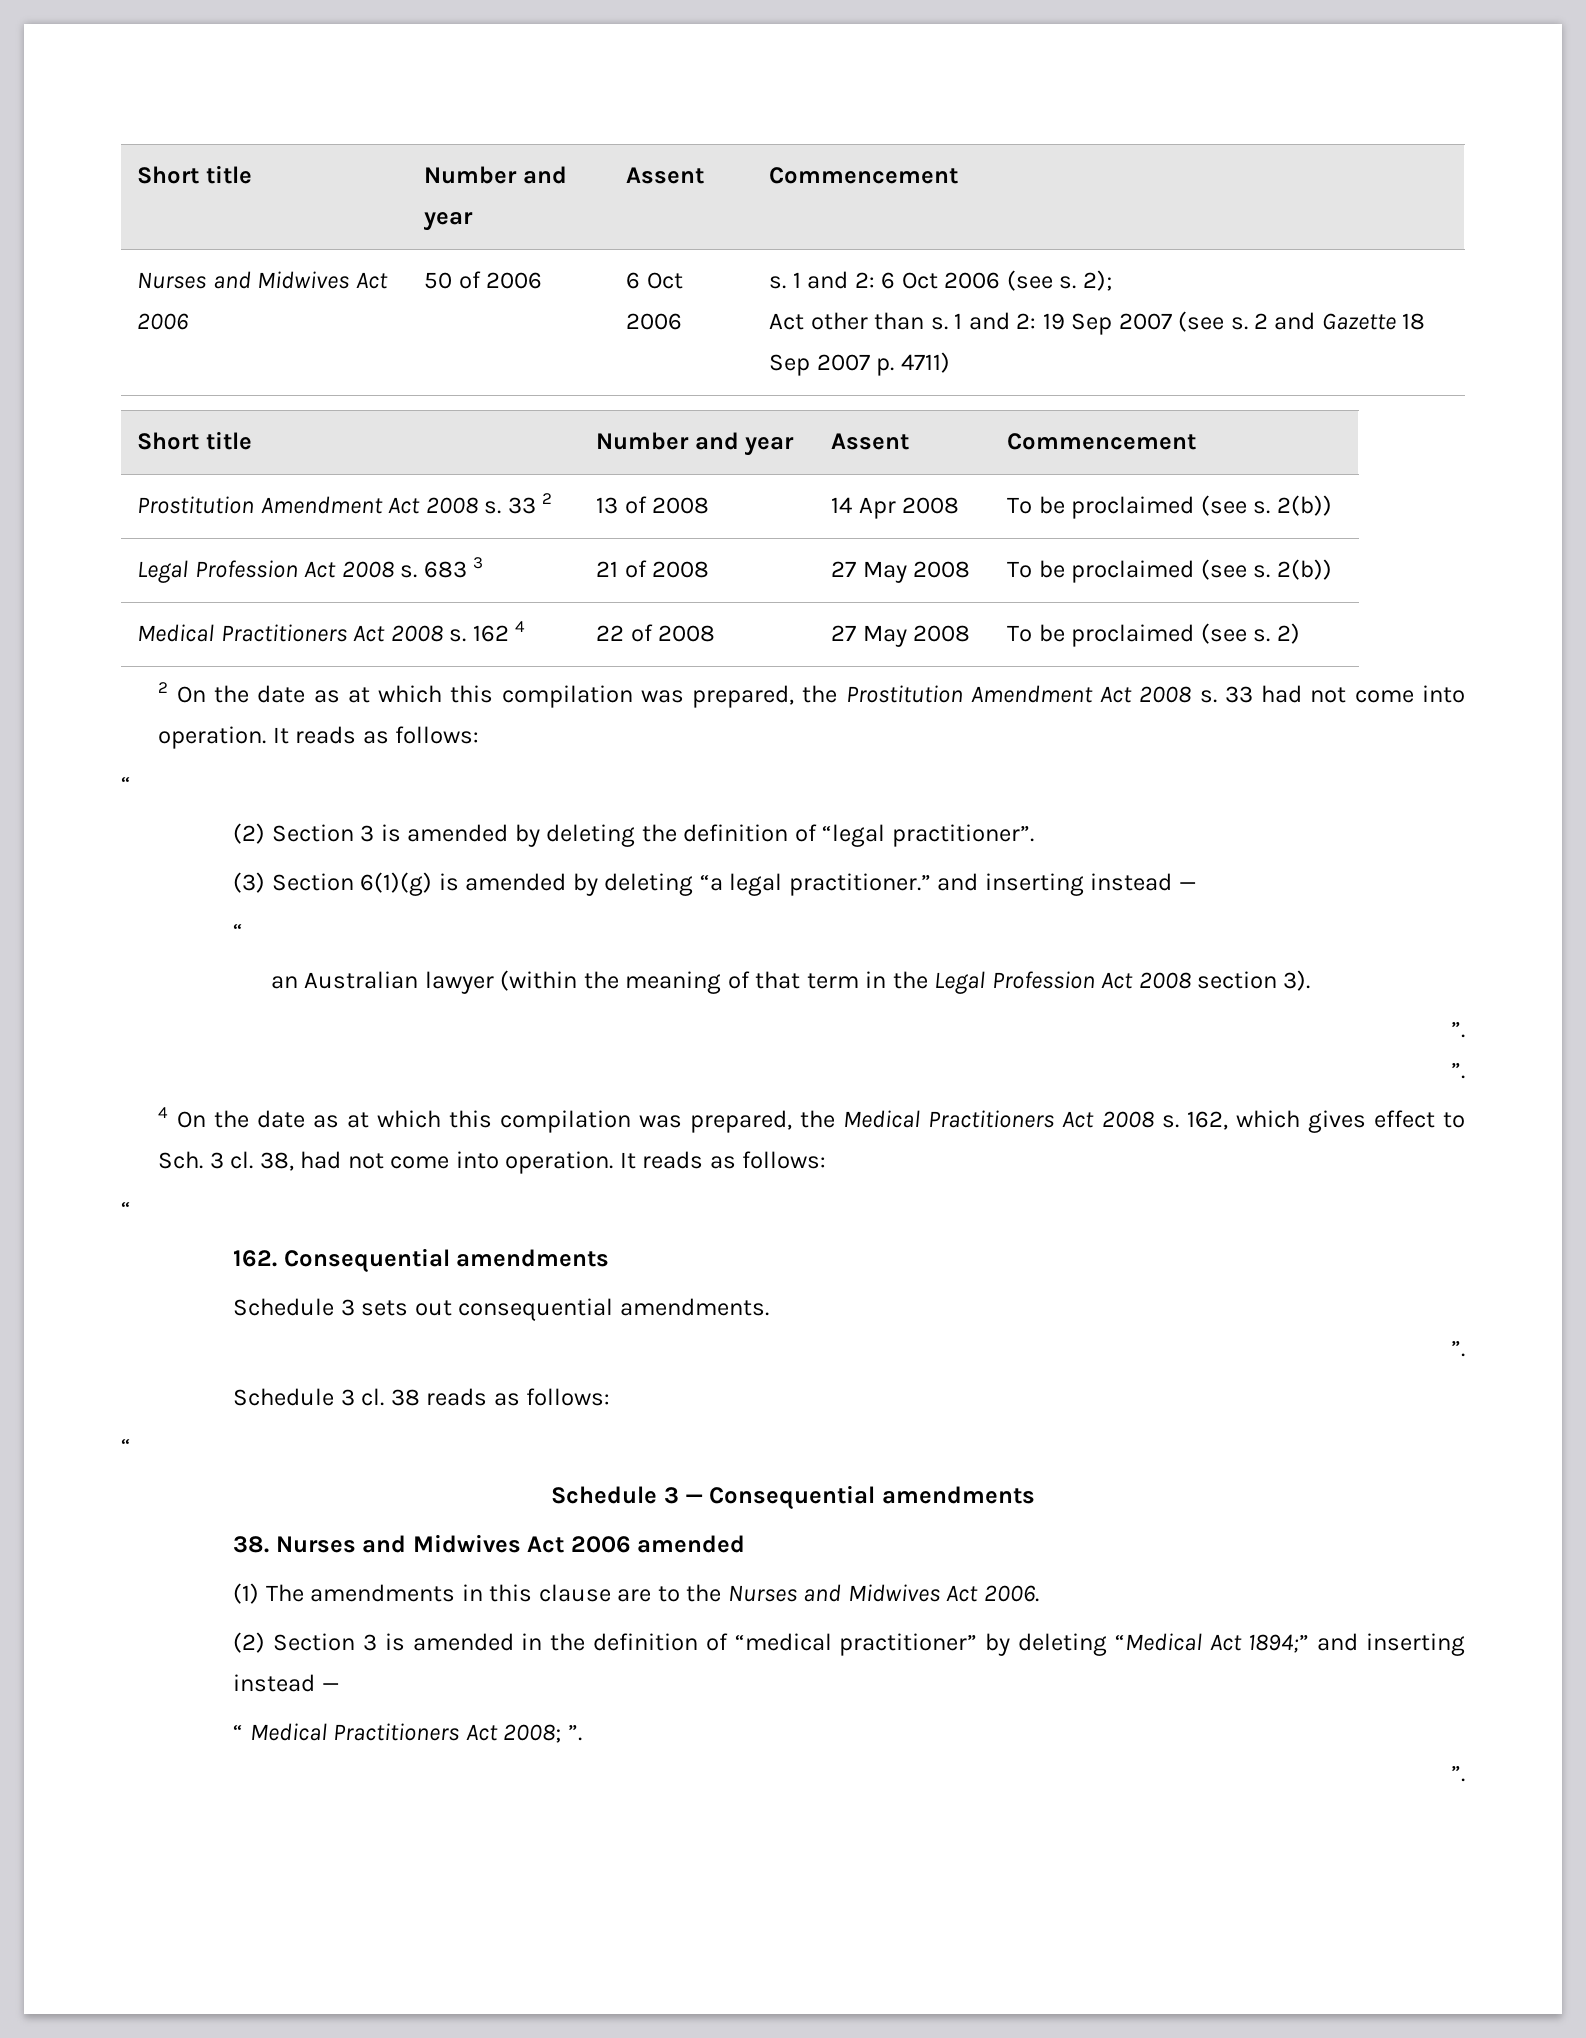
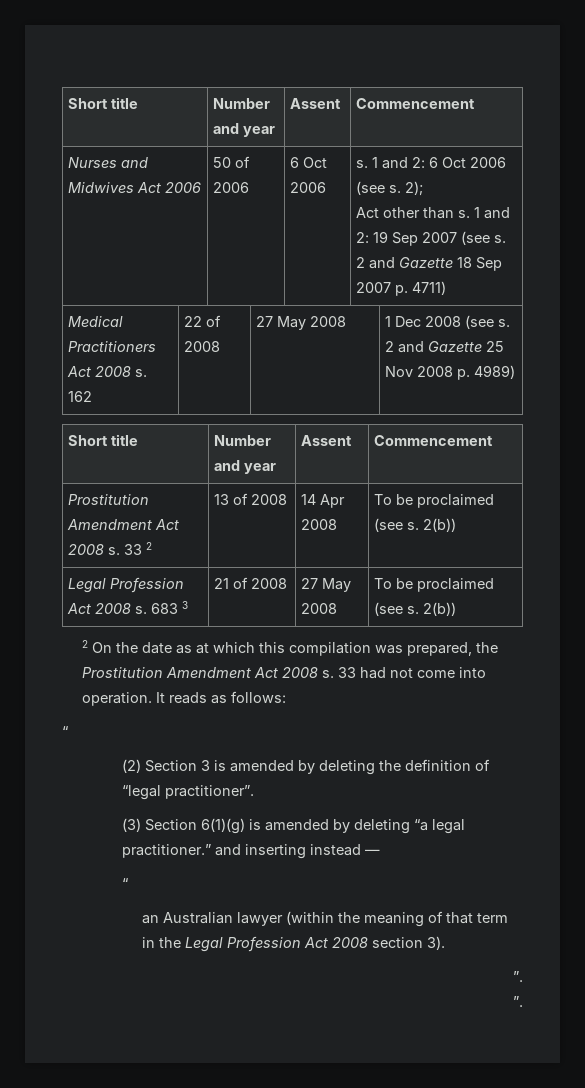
(950, 362) none -> [68,316,124,327] [68,341,157,352] [67,366,148,377] [68,391,93,402] [184,315,222,327] [184,341,221,352] [256,316,347,330] [385,315,511,329] [385,341,505,353] [385,365,516,380] // Medical Practitioners Act 2008 s. 162 | 22 of 2008 | 27 May 2008 | 1 Dec 2008 (see s. 2 and Gazette 25 Nov 2008 p. 4989)
[137,621,526,642] [596,624,716,642] [831,625,971,647] [1007,623,1300,647] // Medical Practitioners Act 2008 s. 162 4 | 22 of 2008 | 27 May 2008 | To be proclaimed (see s. 2) -> (457, 609) none
[158,1107,1465,1133] [158,1151,827,1174] [121,1201,131,1217] [233,1248,610,1273] [233,1298,769,1321] [1451,1340,1465,1357] [233,1388,611,1406] [121,1438,131,1454] [551,1485,1035,1510] [233,1534,746,1553] [233,1583,1039,1604] [233,1632,1466,1656] [233,1674,339,1692] [233,1723,582,1743] [1451,1765,1465,1782] // 4 On the date as at which this compilation was prepared, the Medical Practitioners Act 2008 s. 162, which gives effect to Sch. 3 cl. 38, had not come into operation. It reads as follows: // “ // 162. Consequential amendments // Schedule 3 sets out consequential amendments. // ”. // Schedule 3 cl. 38 reads as follows: // “ // Schedule 3 — Consequential amendments // 38. Nurses and Midwives Act 2006 amended // (1) The amendments in this clause are to the Nurses and Midwives Act 2006. // (2) Section 3 is amended in the definition of “medical practitioner” by deleting “Medical Act 1894;” and inserting instead — // “ Medical Practitioners Act 2008; ”. // ”. -> (523, 1001) none

